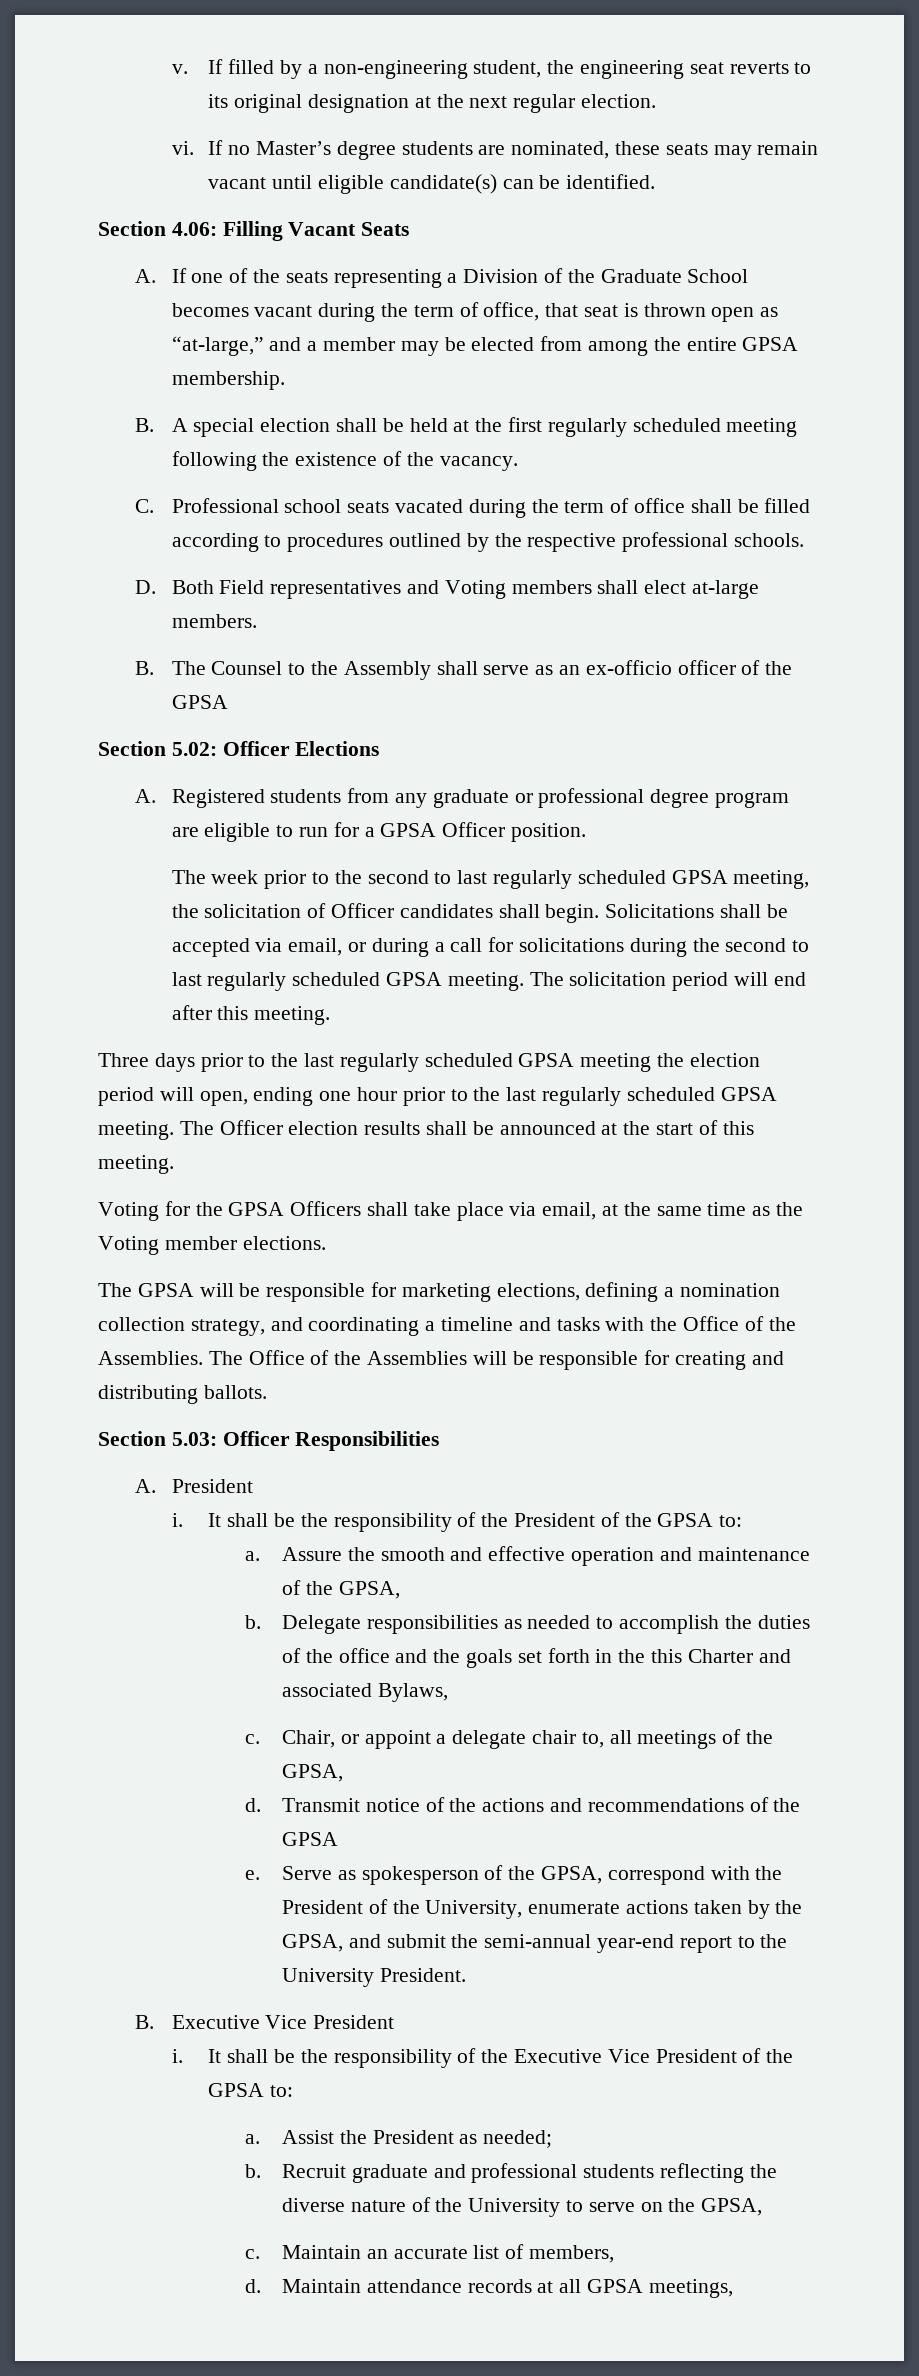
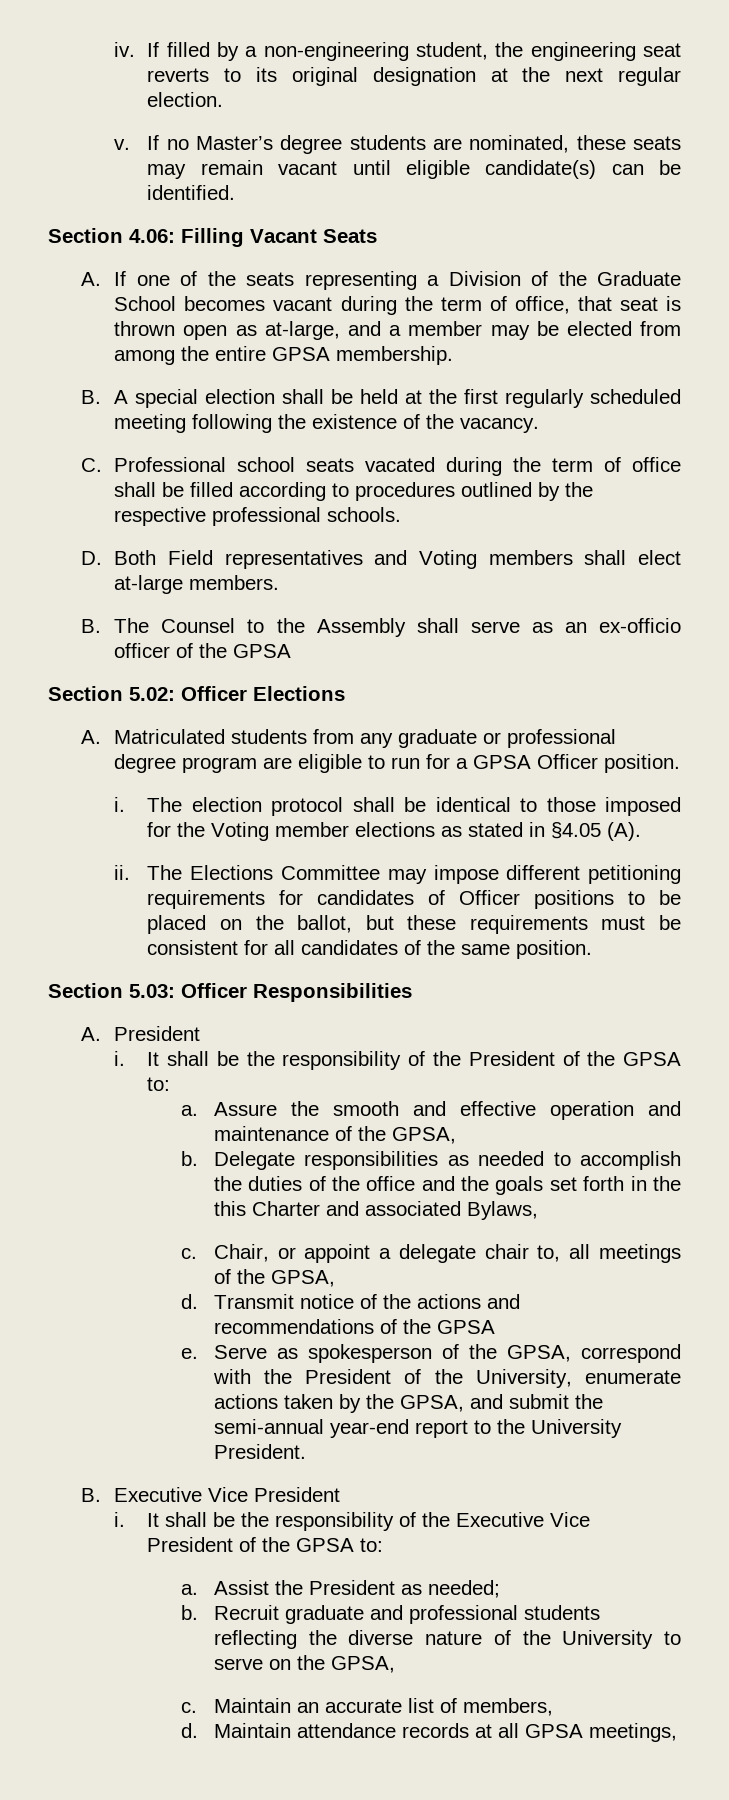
[171,64,188,74] v. -> [114,42,136,57] iv.
[171,141,194,155] vi. -> [114,139,131,150] v.
[171,336,264,356] “at-large,” -> [264,321,340,340] at-large,
[171,789,265,808] Registered -> [114,729,226,744] Matriculated
[171,870,810,889] [171,903,788,923] [171,937,810,957] [171,972,806,991] [171,1005,331,1025] [98,1053,760,1072] [98,1087,777,1106] [98,1120,754,1140] [98,1155,174,1174] [98,1201,804,1221] [98,1236,326,1255] [98,1282,781,1302] [98,1316,796,1336] [98,1350,784,1370] [98,1385,267,1404] The week prior to the second to last regularly scheduled GPSA meeting, the solicitation of Officer candidates shall begin. Solicitations shall be accepted via email, or during a call for solicitations during the second to last regularly scheduled GPSA meeting. The solicitation period will end after this meeting. // Three days prior to the last regularly scheduled GPSA meeting the election period will open, ending one hour prior to the last regularly scheduled GPSA meeting. The Officer election results shall be announced at the start of this meeting. // Voting for the GPSA Officers shall take place via email, at the same time as the Voting member elections. // The GPSA will be responsible for marketing elections, defining a nomination collection strategy, and coordinating a timeline and tasks with the Office of the Assemblies. The Office of the Assemblies will be responsible for creating and distributing ballots. -> [114,797,682,816] [147,822,642,841] [114,865,681,884] [147,890,681,909] [147,915,682,934] [147,940,593,959] i. The election protocol shall be identical to those imposed for the Voting member elections as stated in §4.05 (A). // ii. The Elections Committee may impose different petitioning requirements for candidates of Officer positions to be placed on the ballot, but these requirements must be consistent for all candidates of the same position.

